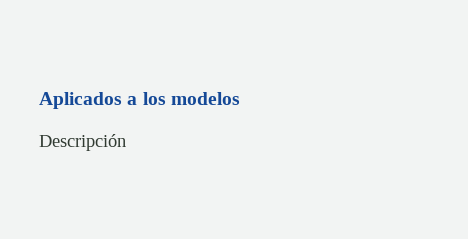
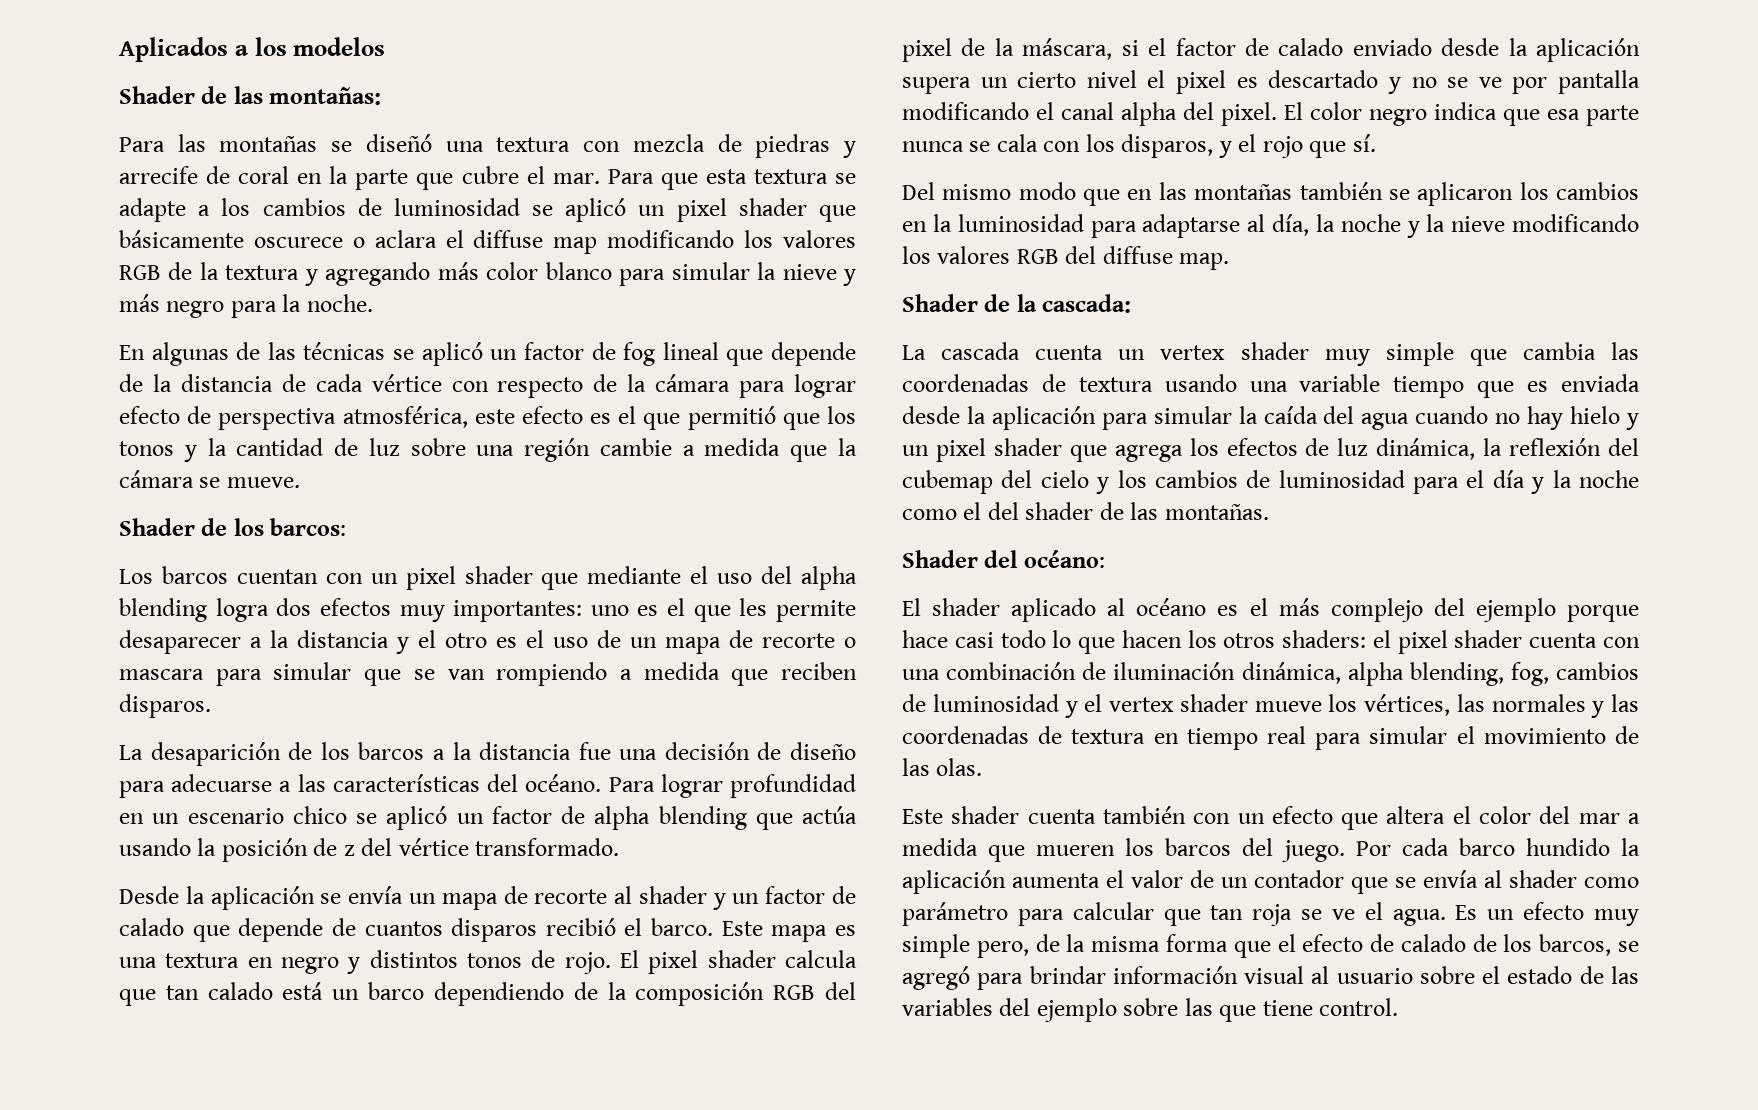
[39,134,126,151] Descripción -> [119,86,382,105] [119,134,857,158] [119,166,856,190] [119,198,856,222] [119,230,856,254] [119,262,856,286] [119,294,373,318] [119,342,857,366] [119,374,856,398] [119,406,856,430] [119,438,857,462] [119,470,300,488] [119,518,347,536] [119,566,857,590] [119,598,856,622] [119,630,856,654] [119,662,857,686] [119,694,211,718] [119,742,857,766] [119,774,856,798] [119,806,857,830] [119,838,620,862] [119,886,857,910] [119,918,856,942] [119,950,858,974] [119,982,857,1006] [902,38,1640,62] [902,70,1641,94] [902,102,1639,126] [902,134,1376,158] [902,182,1639,206] [902,214,1639,238] [902,246,1230,270] [902,294,1132,313] [902,342,1639,366] [902,374,1640,398] [902,406,1639,430] [902,438,1639,462] [902,470,1639,494] [902,502,1269,520] [902,550,1105,568] [902,598,1639,622] [902,630,1640,654] [902,662,1639,686] [902,694,1639,718] [902,726,1639,750] [902,758,983,776] [902,806,1640,830] [902,838,1640,862] [902,870,1639,894] [902,902,1639,926] [902,934,1639,958] [902,966,1639,990] [902,998,1399,1022] Shader de las montañas: // Para las montañas se diseñó una textura con mezcla de piedras y arrecife de coral en la parte que cubre el mar. Para que esta textura se adapte a los cambios de luminosidad se aplicó un pixel shader que básicamente oscurece o aclara el diffuse map modificando los valores RGB de la textura y agregando más color blanco para simular la nieve y más negro para la noche. // En algunas de las técnicas se aplicó un factor de fog lineal que depende de la distancia de cada vértice con respecto de la cámara para lograr efecto de perspectiva atmosférica, este efecto es el que permitió que los tonos y la cantidad de luz sobre una región cambie a medida que la cámara se mueve. // Shader de los barcos: // Los barcos cuentan con un pixel shader que mediante el uso del alpha blending logra dos efectos muy importantes: uno es el que les permite desaparecer a la distancia y el otro es el uso de un mapa de recorte o mascara para simular que se van rompiendo a medida que reciben disparos. // La desaparición de los barcos a la distancia fue una decisión de diseño para adecuarse a las características del océano. Para lograr profundidad en un escenario chico se aplicó un factor de alpha blending que actúa usando la posición de z del vértice transformado. // Desde la aplicación se envía un mapa de recorte al shader y un factor de calado que depende de cuantos disparos recibió el barco. Este mapa es una textura en negro y distintos tonos de rojo. El pixel shader calcula que tan calado está un barco dependiendo de la composición RGB del pixel de la máscara, si el factor de calado enviado desde la aplicación supera un cierto nivel el pixel es descartado y no se ve por pantalla modificando el canal alpha del pixel. El color negro indica que esa parte nunca se cala con los disparos, y el rojo que sí. // Del mismo modo que en las montañas también se aplicaron los cambios en la luminosidad para adaptarse al día, la noche y la nieve modificando los valores RGB del diffuse map. // Shader de la cascada: // La cascada cuenta un vertex shader muy simple que cambia las coordenadas de textura usando una variable tiempo que es enviada desde la aplicación para simular la caída del agua cuando no hay hielo y un pixel shader que agrega los efectos de luz dinámica, la reflexión del cubemap del cielo y los cambios de luminosidad para el día y la noche como el del shader de las montañas. // Shader del océano: // El shader aplicado al océano es el más complejo del ejemplo porque hace casi todo lo que hacen los otros shaders: el pixel shader cuenta con una combinación de iluminación dinámica, alpha blending, fog, cambios de luminosidad y el vertex shader mueve los vértices, las normales y las coordenadas de textura en tiempo real para simular el movimiento de las olas. // Este shader cuenta también con un efecto que altera el color del mar a medida que mueren los barcos del juego. Por cada barco hundido la aplicación aumenta el valor de un contador que se envía al shader como parámetro para calcular que tan roja se ve el agua. Es un efecto muy simple pero, de la misma forma que el efecto de calado de los barcos, se agregó para brindar información visual al usuario sobre el estado de las variables del ejemplo sobre las que tiene control.

